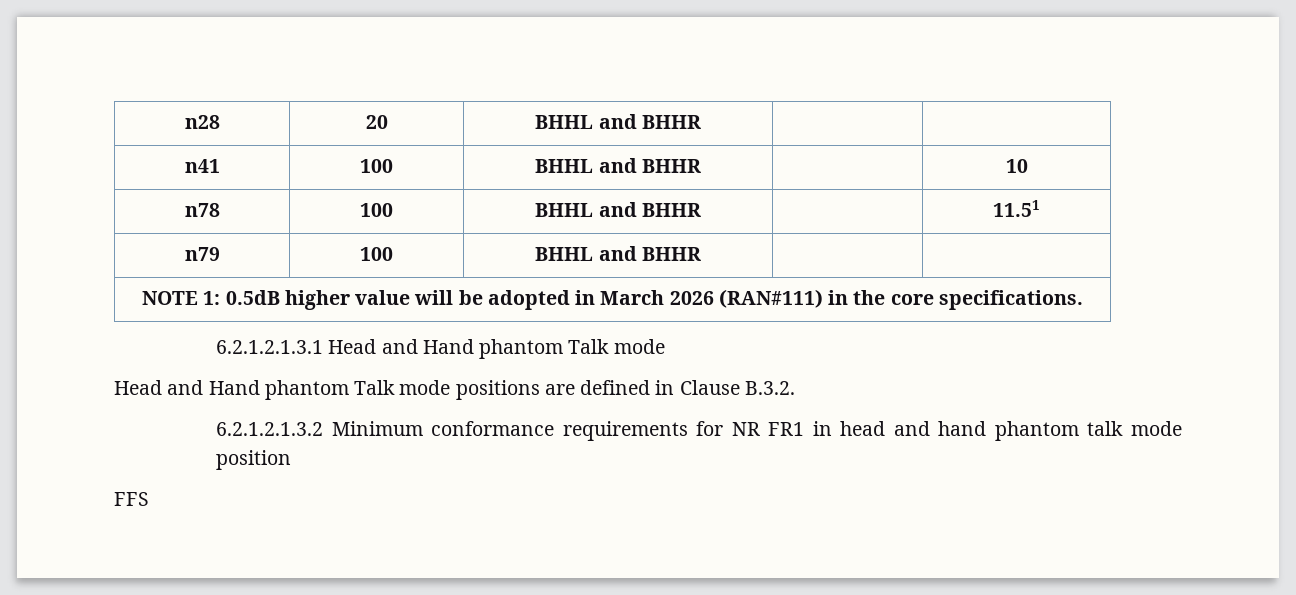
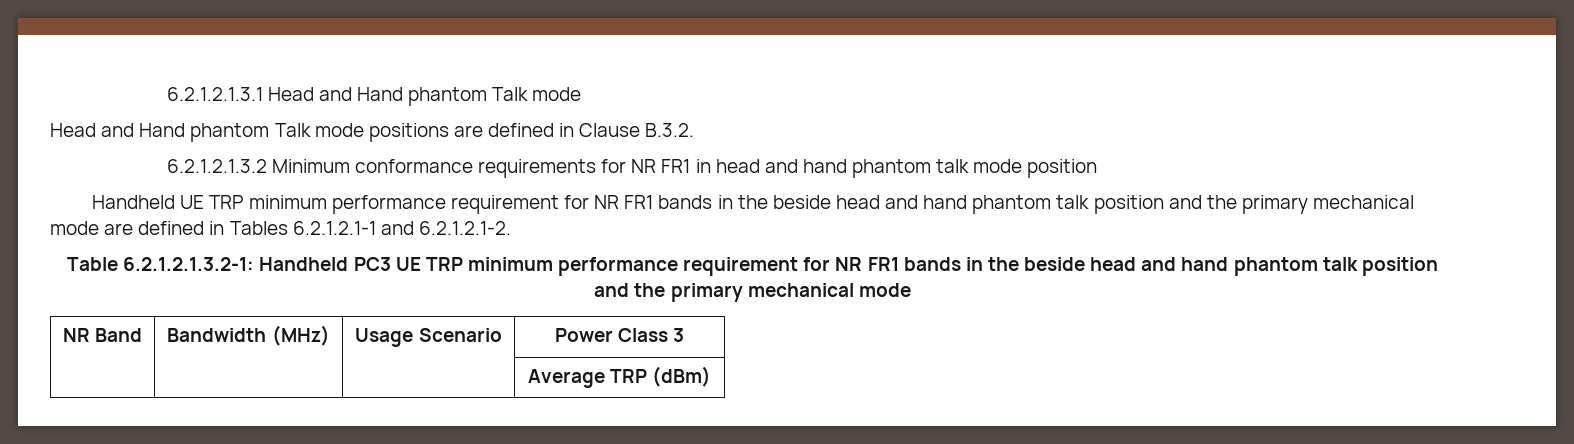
[184,115,220,129] [365,115,388,129] [535,114,701,129] [184,159,220,173] [360,159,393,173] [535,158,701,173] [1005,159,1028,173] [184,203,220,217] [360,203,393,217] [535,202,701,217] [993,200,1040,217] [184,247,220,261] [360,247,393,261] [535,246,701,261] [142,289,1083,310] n28 | 20 | BHHL and BHHR | | // n41 | 100 | BHHL and BHHR | | 10 // n78 | 100 | BHHL and BHHR | | 11.51 // n79 | 100 | BHHL and BHHR | | // NOTE 1: 0.5dB higher value will be adopted in March 2026 (RAN#111) in the core specifications. // -> (166, 94) none
[114,492,149,506] FFS -> [92,195,1415,214] [50,221,511,235] [67,257,1438,276] [594,283,911,302] [62,328,143,342] [167,325,330,346] [355,328,502,347] [554,328,685,342] [527,366,712,388] Handheld UE TRP minimum performance requirement for NR FR1 bands in the beside head and hand phantom talk position and the primary mechanical mode are defined in Tables 6.2.1.2.1-1 and 6.2.1.2.1-2. // Table 6.2.1.2.1.3.2-1: Handheld PC3 UE TRP minimum performance requirement for NR FR1 bands in the beside head and hand phantom talk position and the primary mechanical mode // NR Band | Bandwidth (MHz) | Usage Scenario | Power Class 3 // | | | Average TRP (dBm)

